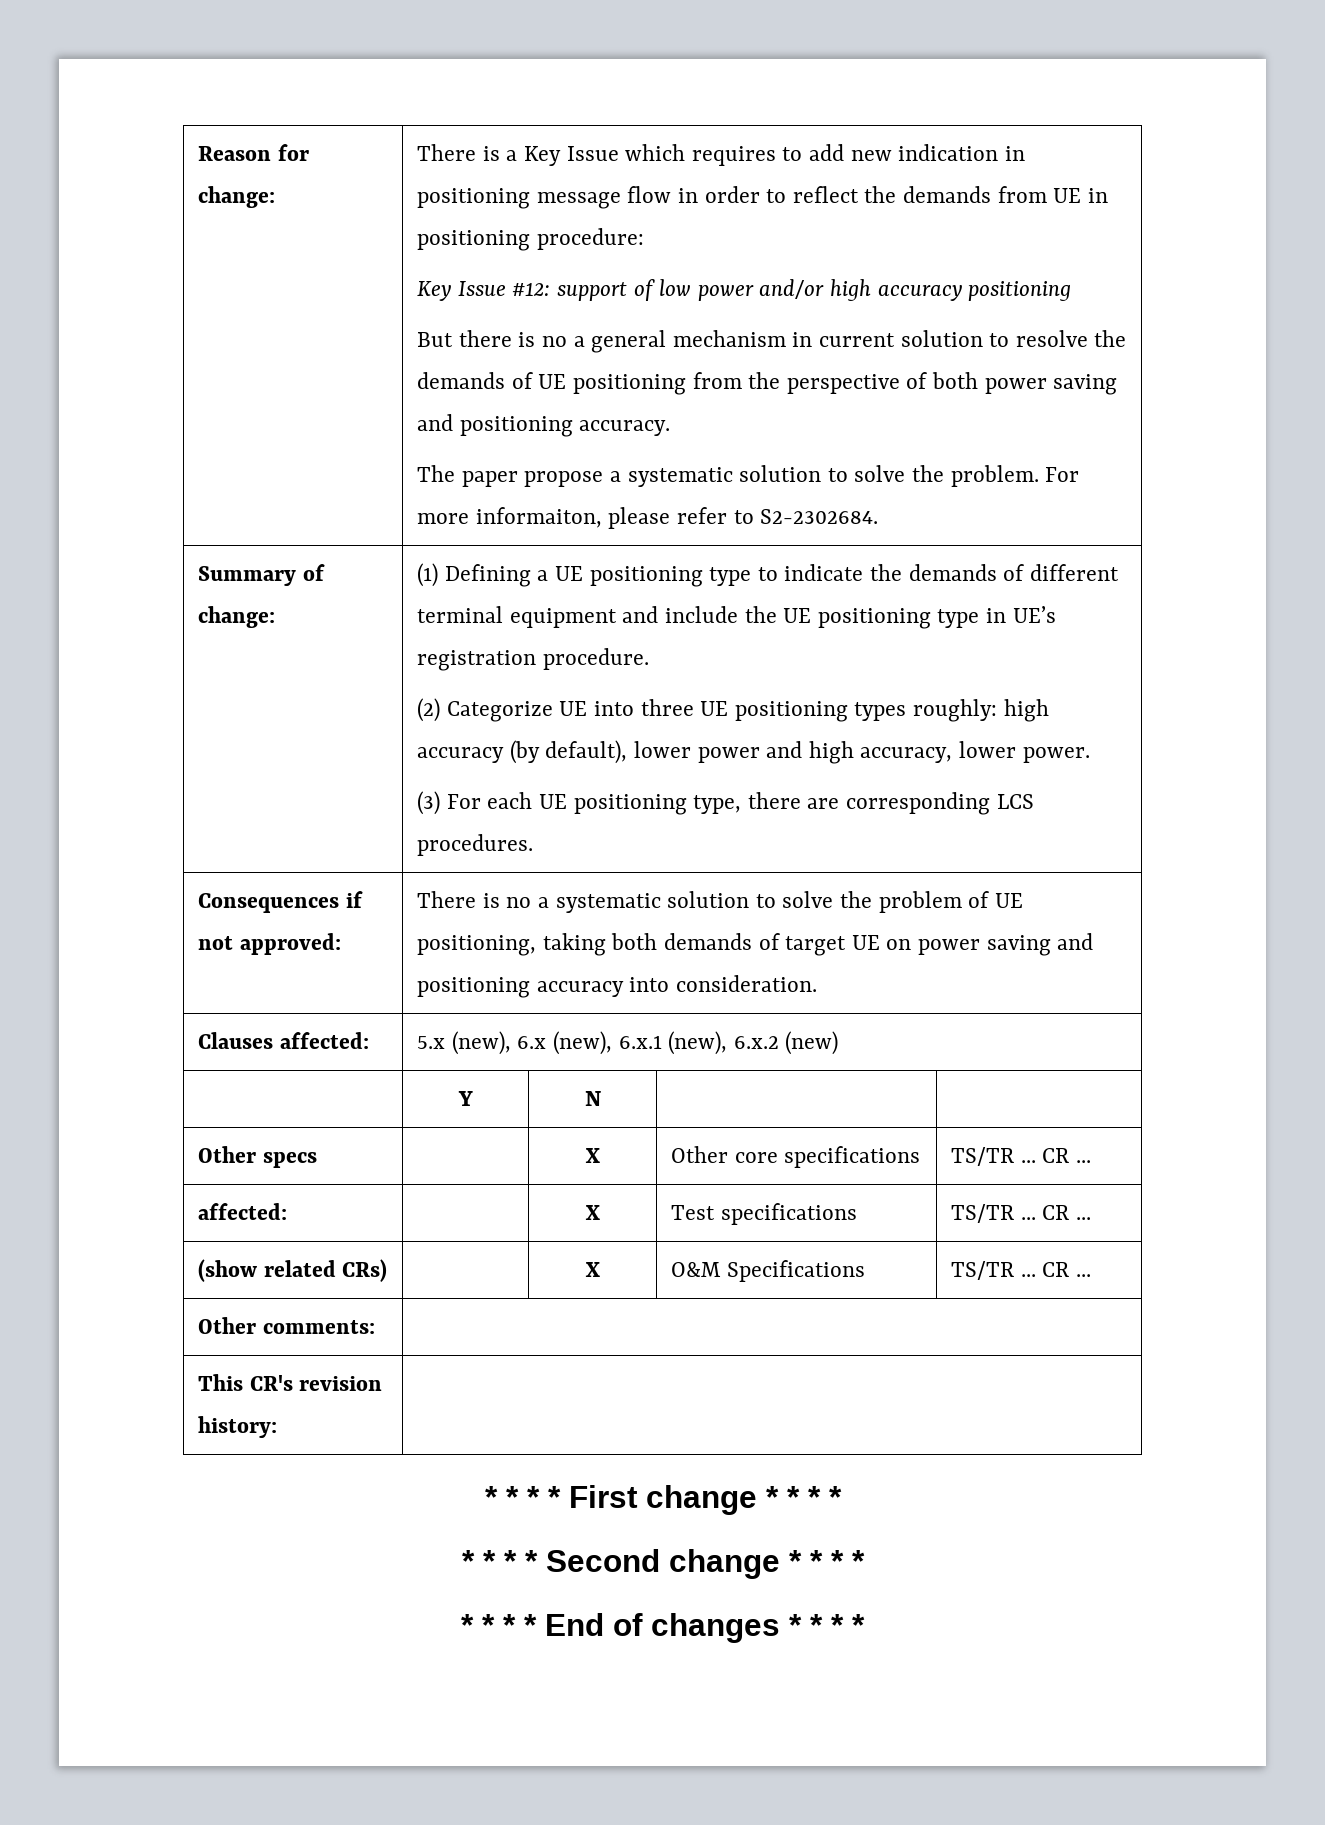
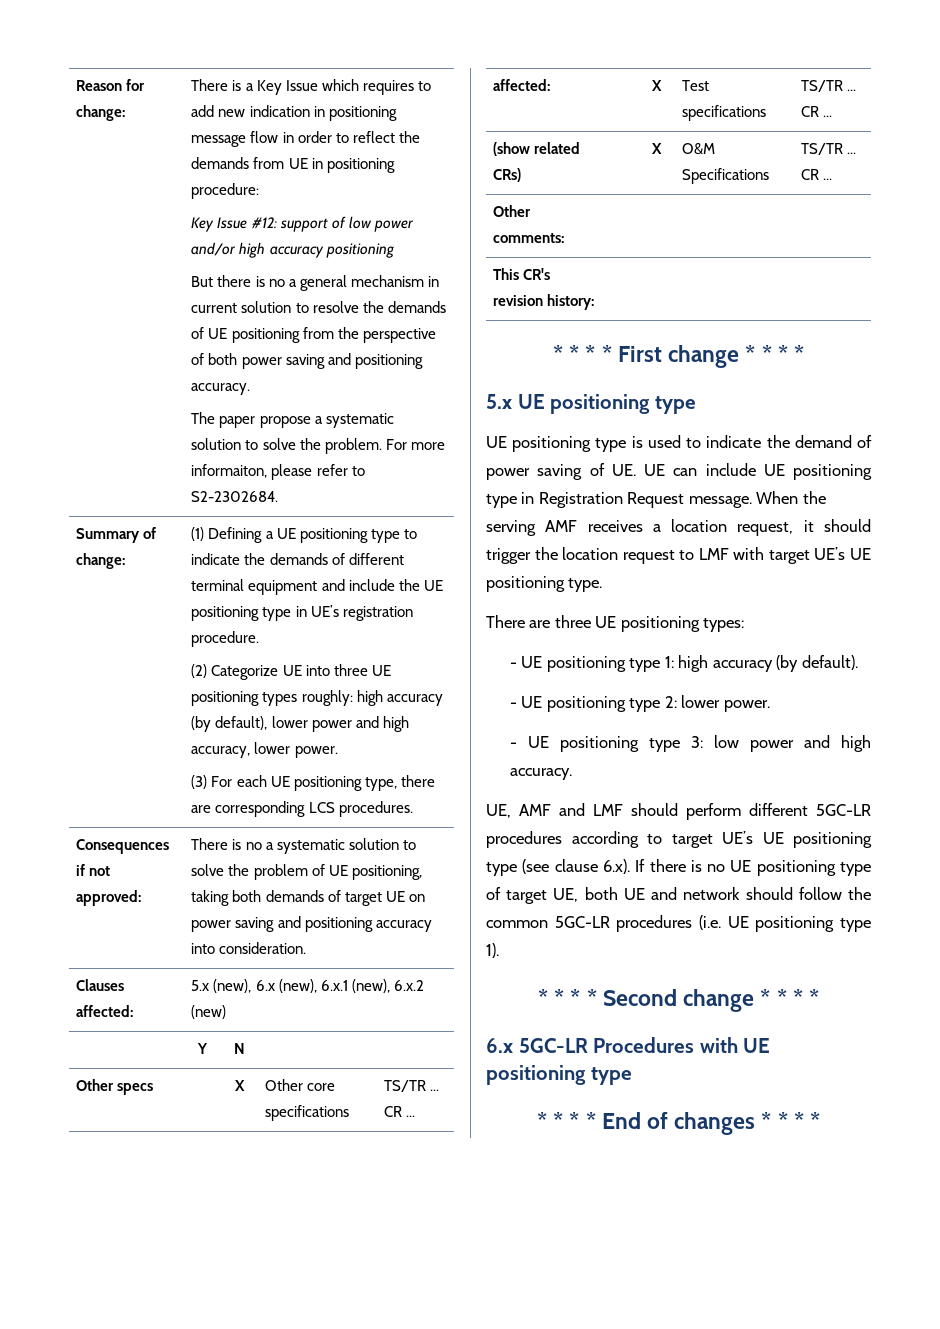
(842, 1497) none -> [486,394,696,414] [486,435,872,452] [486,463,872,480] [486,491,826,508] [486,519,871,536] [486,547,871,564] [486,576,603,592] [486,615,745,632] [509,655,858,672] [509,695,770,712] [509,735,871,752] [509,768,572,780] [486,803,872,820] [486,831,872,848] [486,859,871,876] [486,887,871,904] [486,915,871,932] [486,943,499,958] // 5.x UE positioning type // UE positioning type is used to indicate the demand of power saving of UE. UE can include UE positioning type in Registration Request message. When the serving AMF receives a location request, it should trigger the location request to LMF with target UE’s UE positioning type. // There are three UE positioning types: // - UE positioning type 1: high accuracy (by default). // - UE positioning type 2: lower power. // - UE positioning type 3: low power and high accuracy. // UE, AMF and LMF should perform different 5GC-LR procedures according to target UE’s UE positioning type (see clause 6.x). If there is no UE positioning type of target UE, both UE and network should follow the common 5GC-LR procedures (i.e. UE positioning type 1).
(865, 1561) none -> [486,1037,771,1053] [486,1065,632,1085] // 6.x 5GC-LR Procedures with UE positioning type

